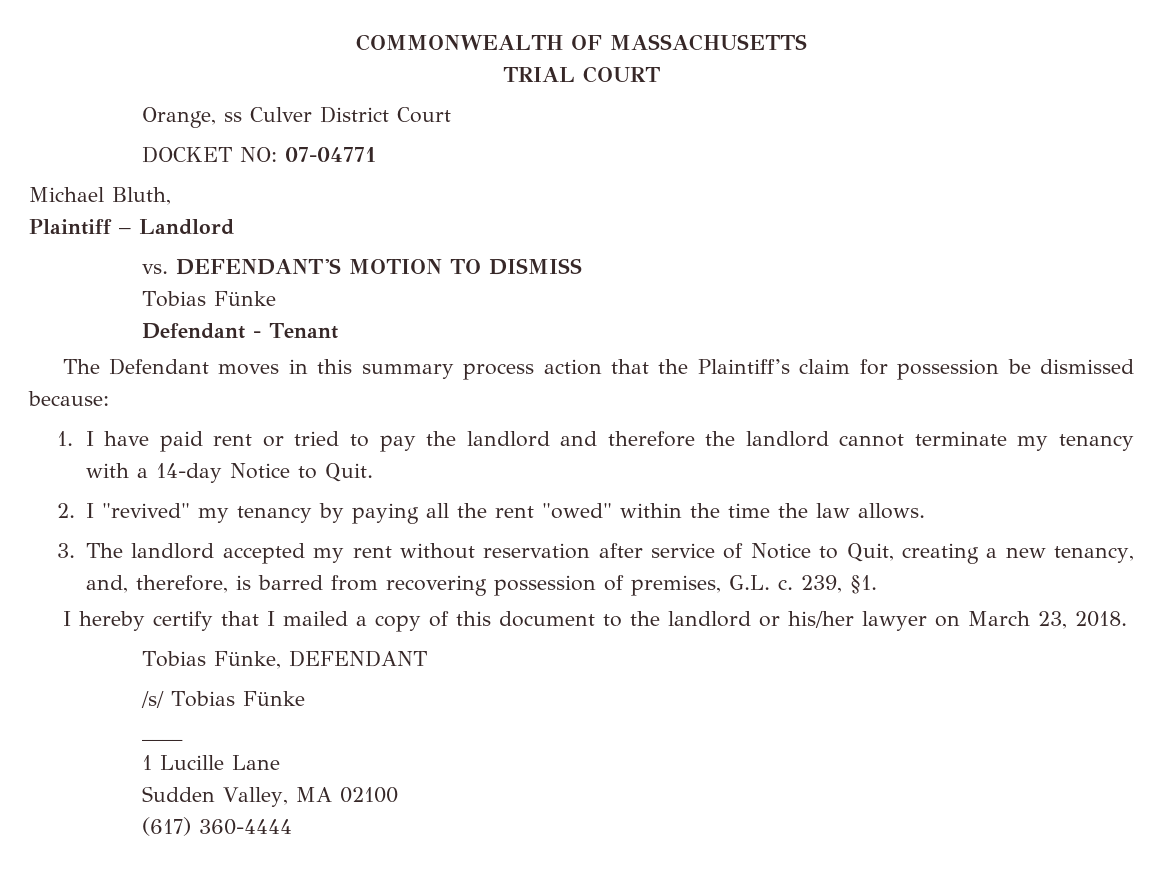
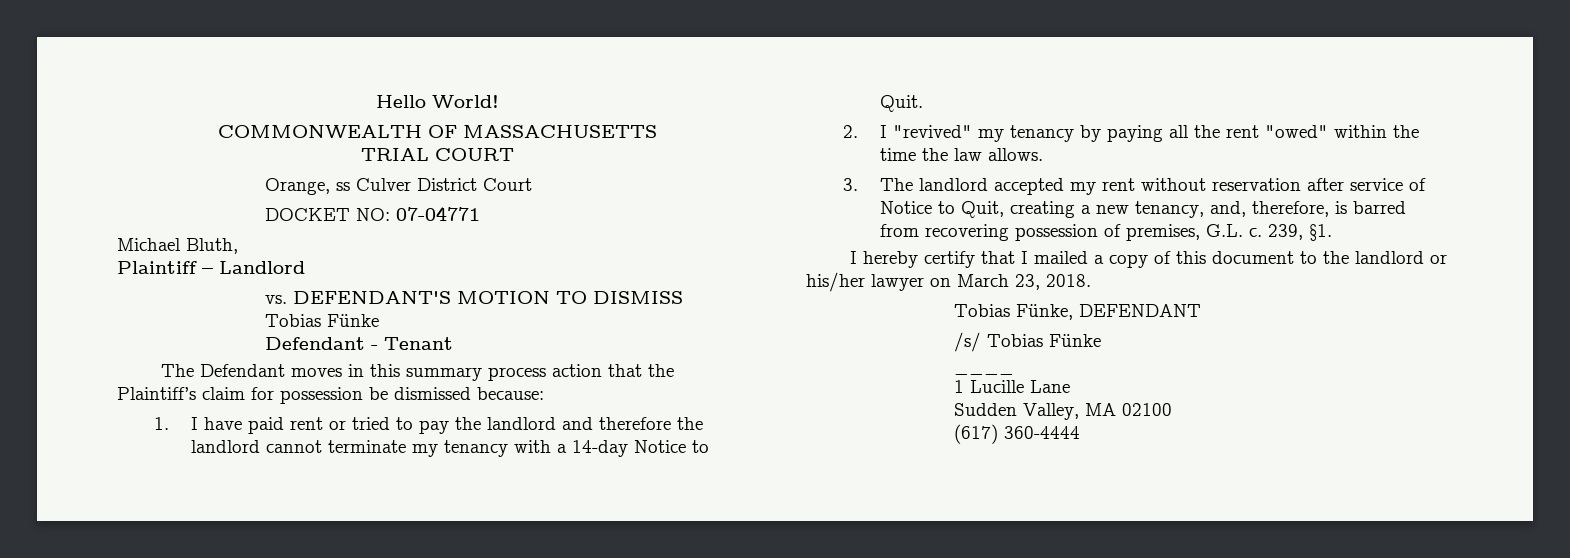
(356, 42) none -> [376,95,499,108] Hello World! //

